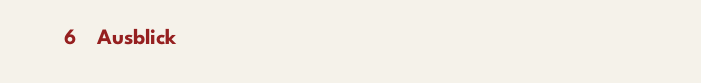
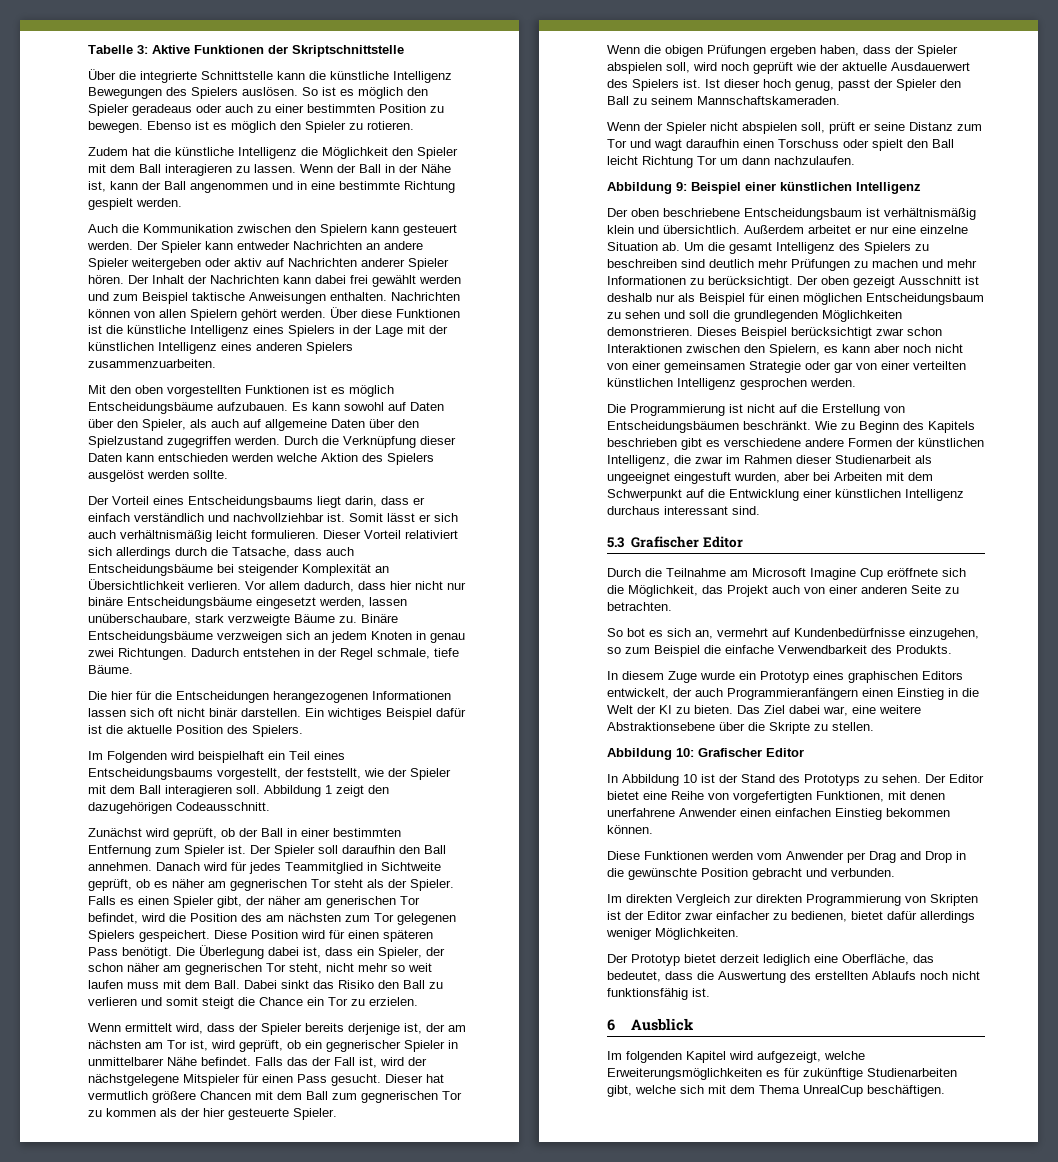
[64,28,177,45] 6 Ausblick -> [88,45,404,57] [88,69,452,83] [88,87,428,99] [88,104,444,116] [88,121,414,133] [88,147,458,159] [88,164,451,176] [88,181,455,193] [88,198,182,210] [88,224,457,236] [87,241,423,253] [88,258,449,270] [88,275,461,287] [88,292,460,304] [88,307,460,321] [88,325,448,337] [88,342,353,354] [88,359,216,368] [88,385,394,397] [88,402,444,414] [88,419,419,431] [88,436,456,448] [88,453,434,465] [88,470,228,482] [88,496,425,508] [88,513,458,522] [88,530,458,542] [88,547,354,559] [88,564,389,576] [88,579,466,592] [88,597,407,609] [88,614,398,626] [88,631,465,643] [88,648,459,660] [88,665,133,674] [88,691,451,703] [88,708,466,720] [88,725,303,737] [88,751,345,763] [88,768,451,780] [88,785,389,797] [88,802,270,814] [88,828,401,840] [88,845,446,857] [88,862,441,874] [88,879,454,891] [88,896,420,908] [88,913,456,925] [88,930,433,942] [88,945,445,959] [88,963,432,975] [88,980,443,989] [88,997,418,1009] [88,1023,466,1035] [88,1040,458,1052] [88,1057,427,1068] [88,1074,444,1086] [88,1091,462,1103] [88,1108,337,1120] [607,45,958,57] [607,62,970,74] [607,79,961,91] [607,96,840,105] [607,122,982,134] [607,139,954,151] [607,156,855,168] [607,181,921,194] [607,208,976,220] [607,225,968,234] [607,242,929,254] [607,259,977,271] [607,276,979,288] [607,293,984,305] [607,310,902,322] [607,327,942,339] [607,344,963,356] [607,361,966,373] [607,378,856,390] [607,404,905,416] [607,421,975,433] [607,438,984,450] [607,455,932,467] [607,472,933,484] [607,489,964,501] [607,506,760,515] [607,536,743,548] [607,568,966,580] [607,585,959,597] [607,602,672,611] [607,628,979,640] [607,645,952,657] [607,671,963,683] [607,688,979,700] [607,705,921,716] [607,722,874,734] [607,748,804,760] [607,774,984,786] [607,791,945,803] [607,808,950,820] [607,825,653,834] [607,851,966,863] [607,868,895,880] [607,894,978,906] [607,911,975,923] [606,928,739,940] [607,954,934,966] [607,971,980,983] [607,988,710,1000] [607,1018,695,1031] [607,1051,865,1063] [607,1068,957,1080] [607,1085,945,1097] Tabelle 3: Aktive Funktionen der Skriptschnittstelle // Über die integrierte Schnittstelle kann die künstliche Intelligenz Bewegungen des Spielers auslösen. So ist es möglich den Spieler geradeaus oder auch zu einer bestimmten Position zu bewegen. Ebenso ist es möglich den Spieler zu rotieren. // Zudem hat die künstliche Intelligenz die Möglichkeit den Spieler mit dem Ball interagieren zu lassen. Wenn der Ball in der Nähe ist, kann der Ball angenommen und in eine bestimmte Richtung gespielt werden. // Auch die Kommunikation zwischen den Spielern kann gesteuert werden. Der Spieler kann entweder Nachrichten an andere Spieler weitergeben oder aktiv auf Nachrichten anderer Spieler hören. Der Inhalt der Nachrichten kann dabei frei gewählt werden und zum Beispiel taktische Anweisungen enthalten. Nachrichten können von allen Spielern gehört werden. Über diese Funktionen ist die künstliche Intelligenz eines Spielers in der Lage mit der künstlichen Intelligenz eines anderen Spielers zusammenzuarbeiten. // Mit den oben vorgestellten Funktionen ist es möglich Entscheidungsbäume aufzubauen. Es kann sowohl auf Daten über den Spieler, als auch auf allgemeine Daten über den Spielzustand zugegriffen werden. Durch die Verknüpfung dieser Daten kann entschieden werden welche Aktion des Spielers ausgelöst werden sollte. // Der Vorteil eines Entscheidungsbaums liegt darin, dass er einfach verständlich und nachvollziehbar ist. Somit lässt er sich auch verhältnismäßig leicht formulieren. Dieser Vorteil relativiert sich allerdings durch die Tatsache, dass auch Entscheidungsbäume bei steigender Komplexität an Übersichtlichkeit verlieren. Vor allem dadurch, dass hier nicht nur binäre Entscheidungsbäume eingesetzt werden, lassen unüberschaubare, stark verzweigte Bäume zu. Binäre Entscheidungsbäume verzweigen sich an jedem Knoten in genau zwei Richtungen. Dadurch entstehen in der Regel schmale, tiefe Bäume. // Die hier für die Entscheidungen herangezogenen Informationen lassen sich oft nicht binär darstellen. Ein wichtiges Beispiel dafür ist die aktuelle Position des Spielers. // Im Folgenden wird beispielhaft ein Teil eines Entscheidungsbaums vorgestellt, der feststellt, wie der Spieler mit dem Ball interagieren soll. Abbildung 1 zeigt den dazugehörigen Codeausschnitt. // Zunächst wird geprüft, ob der Ball in einer bestimmten Entfernung zum Spieler ist. Der Spieler soll daraufhin den Ball annehmen. Danach wird für jedes Teammitglied in Sichtweite geprüft, ob es näher am gegnerischen Tor steht als der Spieler. Falls es einen Spieler gibt, der näher am generischen Tor befindet, wird die Position des am nächsten zum Tor gelegenen Spielers gespeichert. Diese Position wird für einen späteren Pass benötigt. Die Überlegung dabei ist, dass ein Spieler, der schon näher am gegnerischen Tor steht, nicht mehr so weit laufen muss mit dem Ball. Dabei sinkt das Risiko den Ball zu verlieren und somit steigt die Chance ein Tor zu erzielen. // Wenn ermittelt wird, dass der Spieler bereits derjenige ist, der am nächsten am Tor ist, wird geprüft, ob ein gegnerischer Spieler in unmittelbarer Nähe befindet. Falls das der Fall ist, wird der nächstgelegene Mitspieler für einen Pass gesucht. Dieser hat vermutlich größere Chancen mit dem Ball zum gegnerischen Tor zu kommen als der hier gesteuerte Spieler. // Wenn die obigen Prüfungen ergeben haben, dass der Spieler abspielen soll, wird noch geprüft wie der aktuelle Ausdauerwert des Spielers ist. Ist dieser hoch genug, passt der Spieler den Ball zu seinem Mannschaftskameraden. // Wenn der Spieler nicht abspielen soll, prüft er seine Distanz zum Tor und wagt daraufhin einen Torschuss oder spielt den Ball leicht Richtung Tor um dann nachzulaufen. // Abbildung 9: Beispiel einer künstlichen Intelligenz // Der oben beschriebene Entscheidungsbaum ist verhältnismäßig klein und übersichtlich. Außerdem arbeitet er nur eine einzelne Situation ab. Um die gesamt Intelligenz des Spielers zu beschreiben sind deutlich mehr Prüfungen zu machen und mehr Informationen zu berücksichtigt. Der oben gezeigt Ausschnitt ist deshalb nur als Beispiel für einen möglichen Entscheidungsbaum zu sehen und soll die grundlegenden Möglichkeiten demonstrieren. Dieses Beispiel berücksichtigt zwar schon Interaktionen zwischen den Spielern, es kann aber noch nicht von einer gemeinsamen Strategie oder gar von einer verteilten künstlichen Intelligenz gesprochen werden. // Die Programmierung ist nicht auf die Erstellung von Entscheidungsbäumen beschränkt. Wie zu Beginn des Kapitels beschrieben gibt es verschiedene andere Formen der künstlichen Intelligenz, die zwar im Rahmen dieser Studienarbeit als ungeeignet eingestuft wurden, aber bei Arbeiten mit dem Schwerpunkt auf die Entwicklung einer künstlichen Intelligenz durchaus interessant sind. // 5.3 Grafischer Editor // Durch die Teilnahme am Microsoft Imagine Cup eröffnete sich die Möglichkeit, das Projekt auch von einer anderen Seite zu betrachten. // So bot es sich an, vermehrt auf Kundenbedürfnisse einzugehen, so zum Beispiel die einfache Verwendbarkeit des Produkts. // In diesem Zuge wurde ein Prototyp eines graphischen Editors entwickelt, der auch Programmieranfängern einen Einstieg in die Welt der KI zu bieten. Das Ziel dabei war, eine weitere Abstraktionsebene über die Skripte zu stellen. // Abbildung 10: Grafischer Editor // In Abbildung 10 ist der Stand des Prototyps zu sehen. Der Editor bietet eine Reihe von vorgefertigten Funktionen, mit denen unerfahrene Anwender einen einfachen Einstieg bekommen können. // Diese Funktionen werden vom Anwender per Drag and Drop in die gewünschte Position gebracht und verbunden. // Im direkten Vergleich zur direkten Programmierung von Skripten ist der Editor zwar einfacher zu bedienen, bietet dafür allerdings weniger Möglichkeiten. // Der Prototyp bietet derzeit lediglich eine Oberfläche, das bedeutet, dass die Auswertung des erstellten Ablaufs noch nicht funktionsfähig ist. // 6 Ausblick // Im folgenden Kapitel wird aufgezeigt, welche Erweiterungsmöglichkeiten es für zukünftige Studienarbeiten gibt, welche sich mit dem Thema UnrealCup beschäftigen.

